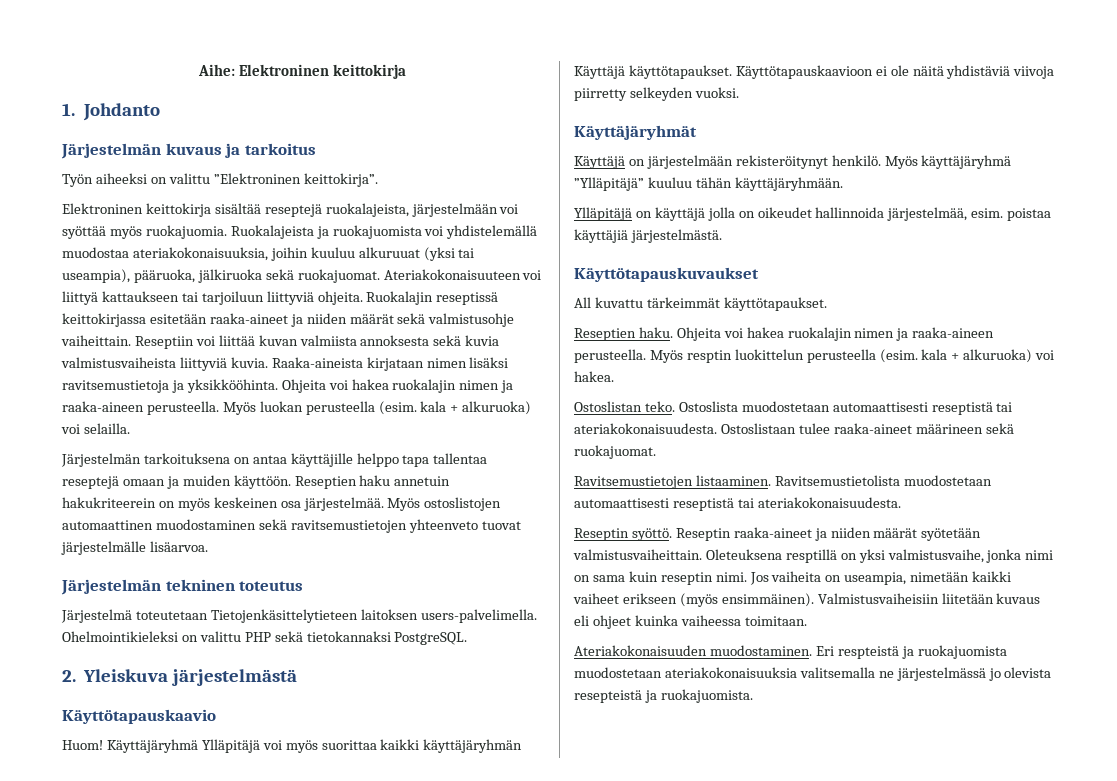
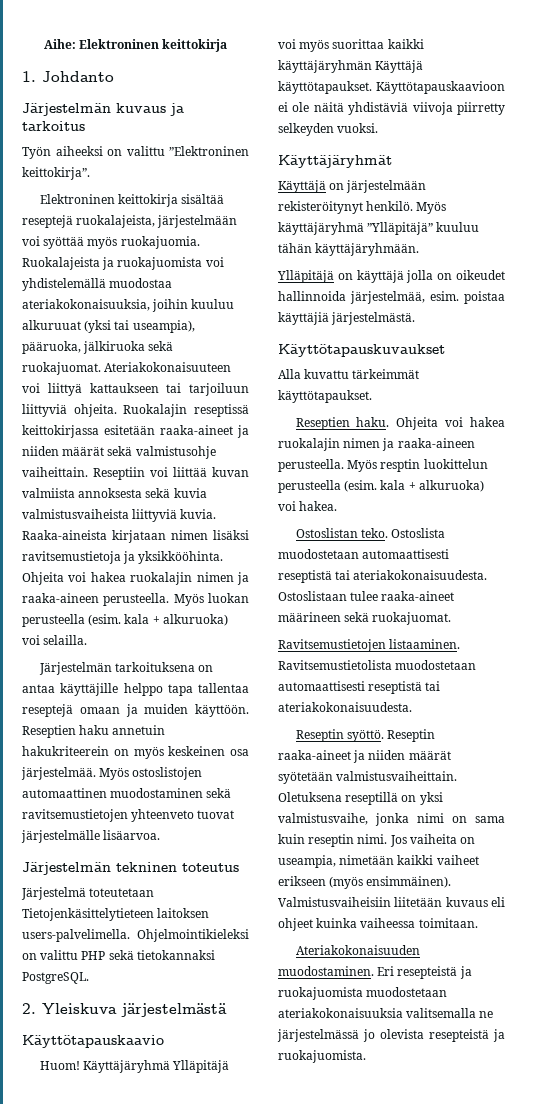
[62,631,178,642] Ohelmointikieleksi -> [137,929,249,942] Ohjelmointikieleksi
[574,297,591,308] All -> [278,369,301,379] Alla
[705,549,837,563] Oleteuksena resptillä -> [278,792,399,805] Oletuksena reseptillä
[837,646,899,659] respteistä -> [397,966,458,979] resepteistä

